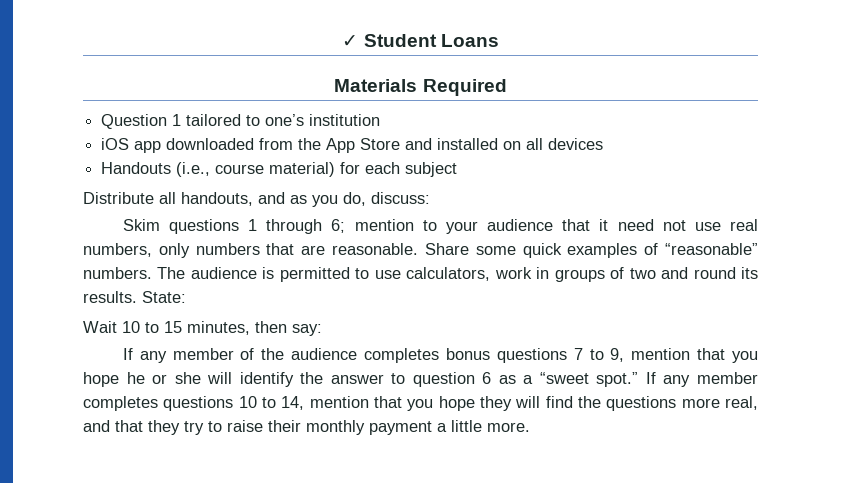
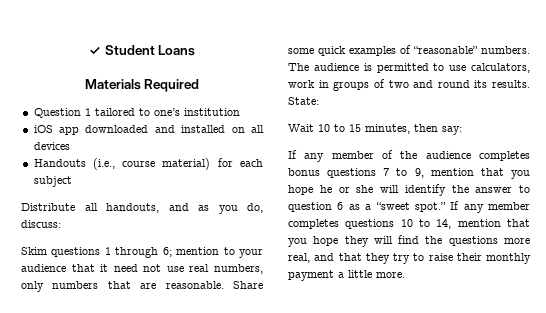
[259,138,401,153] from the App Store -> (149, 129) none

